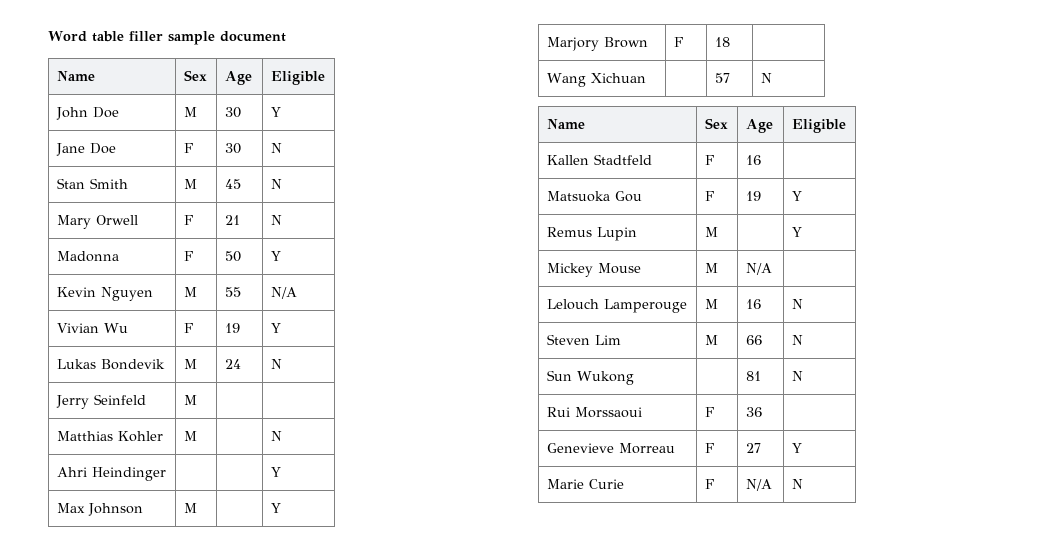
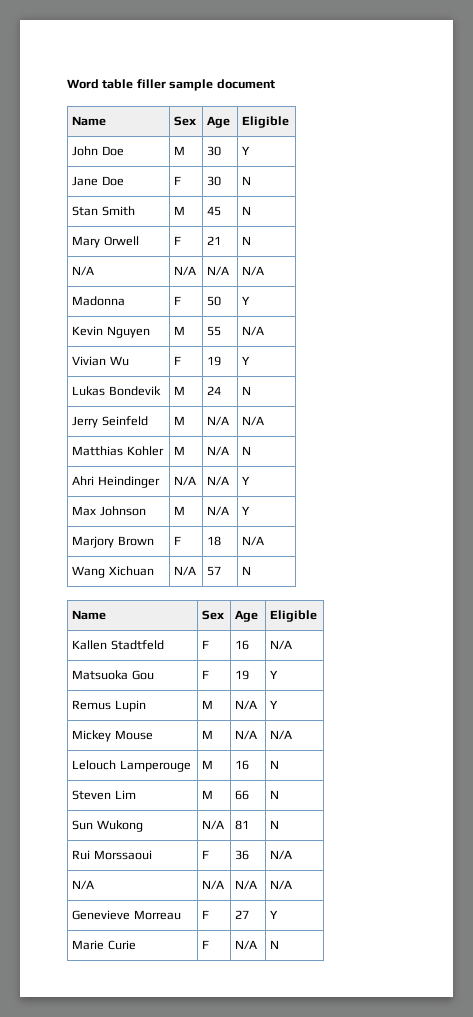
(282, 220) none -> [72,266,95,276] [174,266,197,276] [207,266,230,276] [242,266,265,276] // N/A | N/A | N/A | N/A
(197, 400) | -> [207,416,230,426] [242,416,265,426] N/A | N/A
(197, 436) none -> [207,446,230,456] N/A
(166, 474) | -> [174,476,197,486] [207,476,230,486] N/A | N/A
(197, 508) none -> [207,506,230,516] N/A
(730, 42) none -> [242,536,265,546] N/A
(646, 78) none -> [174,566,197,576] N/A
(761, 160) none -> [270,640,293,650] N/A
(718, 232) none -> [235,700,258,710] N/A
(772, 269) none -> [270,730,293,740] N/A
(634, 378) none -> [202,820,225,830] N/A
(762, 412) none -> [270,850,293,860] [72,880,95,890] [202,880,225,890] [235,880,258,890] [270,880,293,890] N/A // N/A | N/A | N/A | N/A

